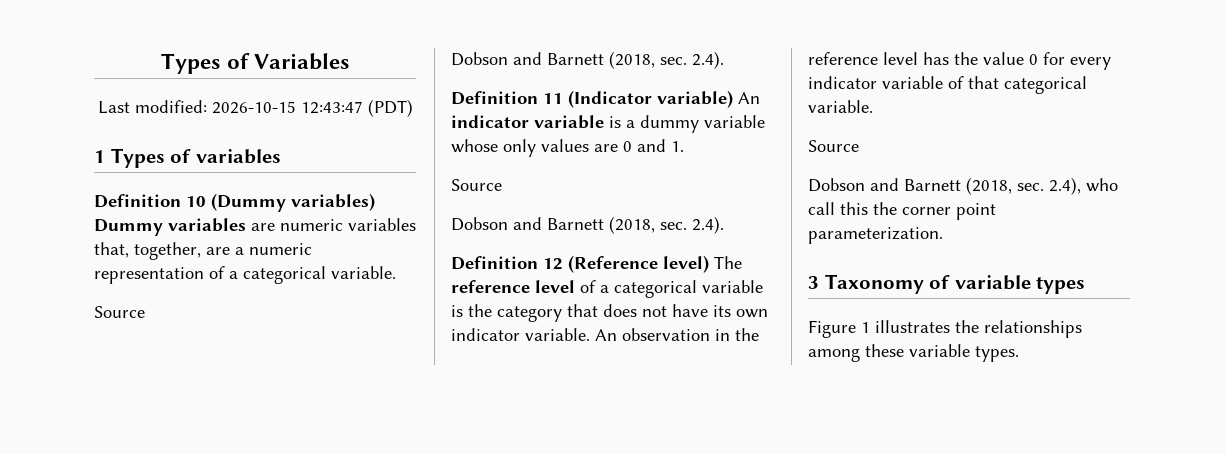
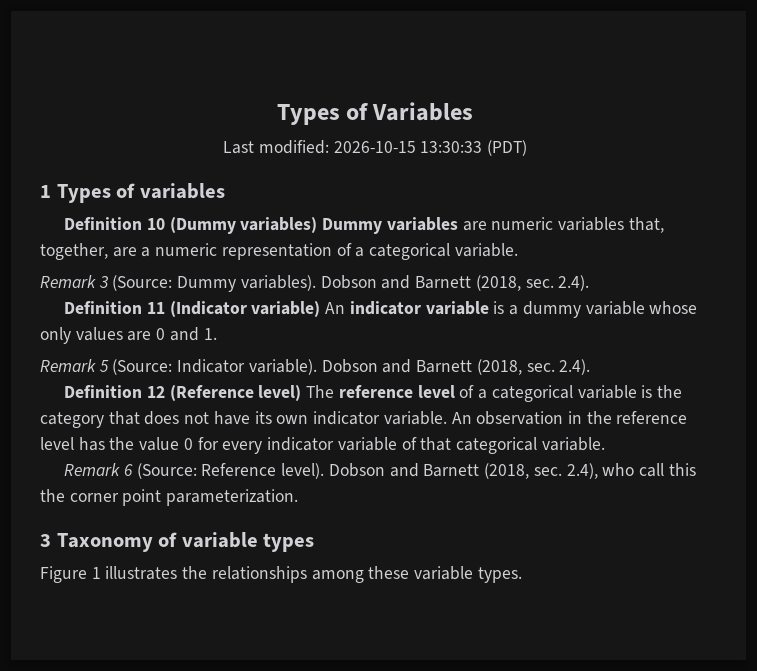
[300,101,363,114] 12:43:47 -> [420,141,483,153] 13:30:33
[94,306,145,318] Source // -> [40,275,316,292] Remark 3 (Source: Dummy variables).
[451,179,502,191] Source // -> [40,359,317,375] Remark 5 (Source: Indicator variable).
[808,140,859,152] Source // -> [64,463,325,479] Remark 6 (Source: Reference level).

